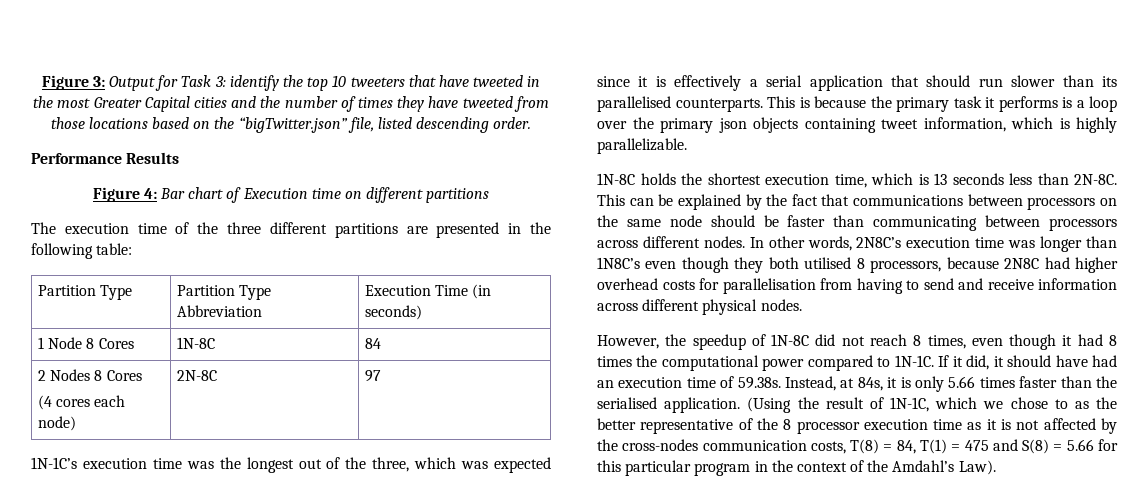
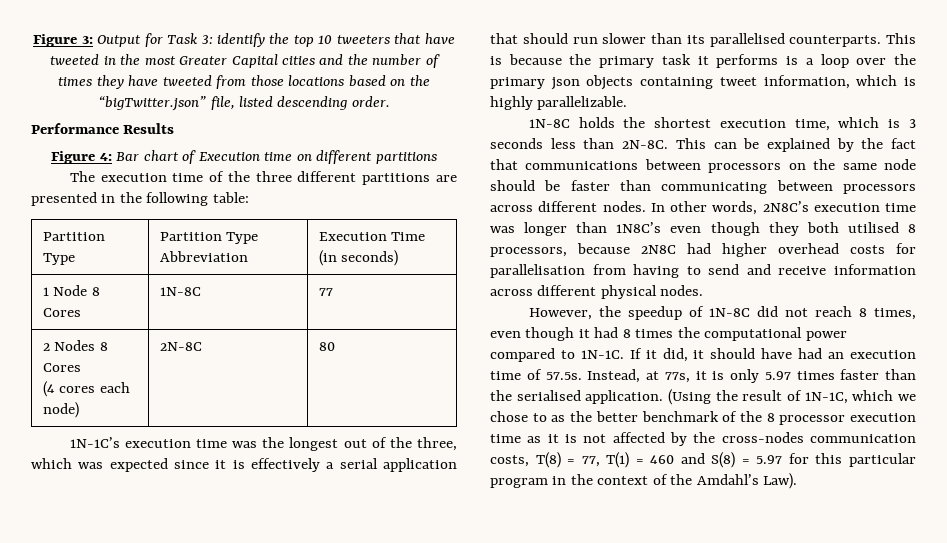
[365,338,382,349] 84 -> [318,288,333,296] 77
[365,370,382,382] 97 -> [318,342,335,351] 80
[934,173,947,185] 13 -> [909,119,917,128] 3
[737,377,781,389] 59.38s. -> [545,372,582,380] 57.5s.
[857,377,883,391] 84s, -> [664,372,690,383] 77s,
[948,376,976,388] 5.66 -> [764,371,791,380] 5.97
[640,419,734,434] representative -> [641,411,719,422] benchmark
[896,440,916,454] 84, -> [581,456,600,467] 77,
[964,440,989,451] 475 -> [650,455,675,464] 460
[1066,439,1094,451] 5.66 -> [756,455,783,464] 5.97

